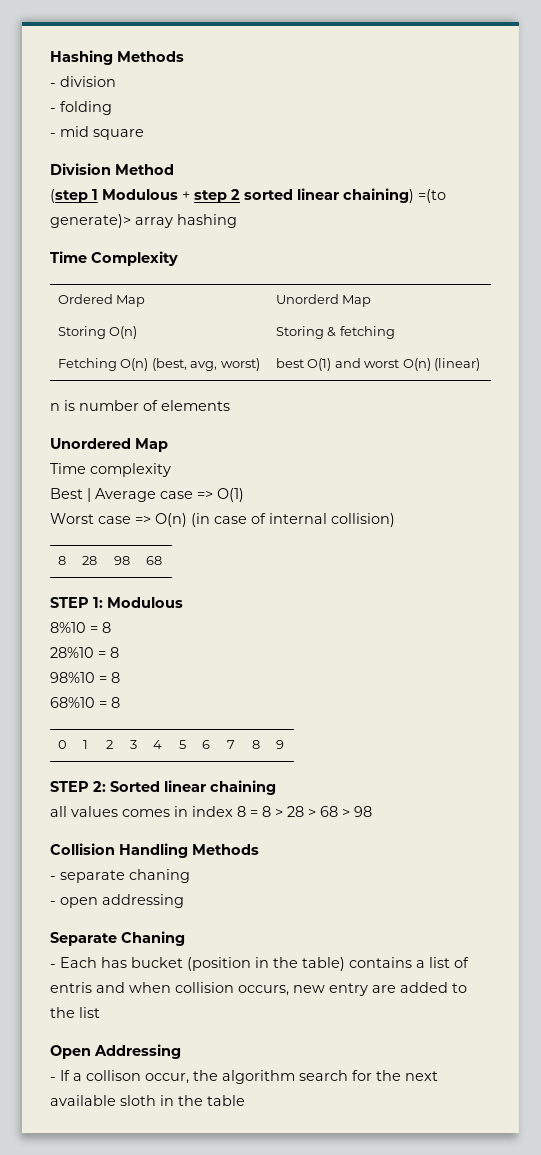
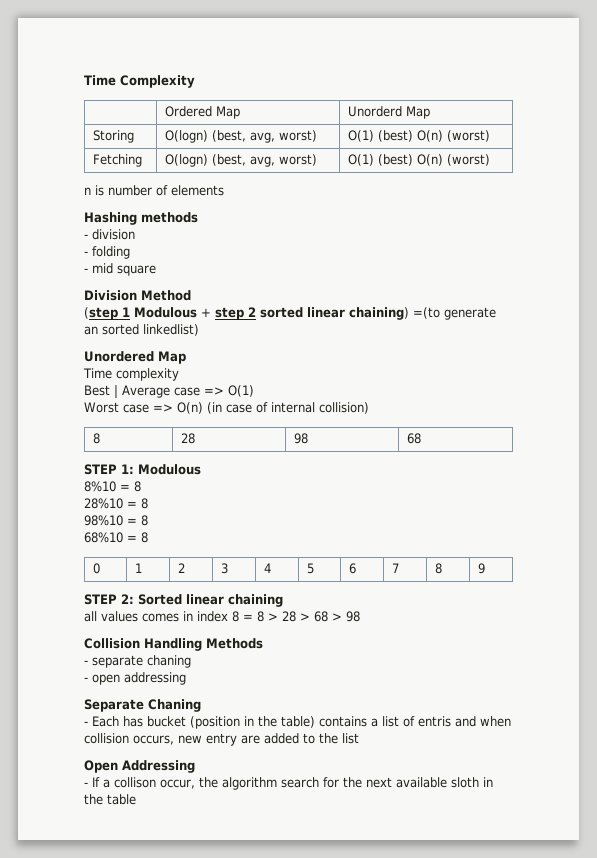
[50,50,184,65] Hashing Methods -> [84,75,195,88] [164,106,240,119] [347,106,430,119] [92,130,134,143] [164,130,317,143] [347,130,490,142] [92,154,142,167] [164,154,317,167] [347,154,490,166] [84,185,224,196] [84,212,198,225] Time Complexity // | Ordered Map | Unorderd Map // Storing | O(logn) (best, avg, worst) | O(1) (best) O(n) (worst) // Fetching | O(logn) (best, avg, worst) | O(1) (best) O(n) (worst) // n is number of elements // Hashing methods
[50,214,237,228] [50,251,178,266] [57,294,146,307] [275,294,372,307] [57,326,138,339] [275,326,395,339] [57,358,260,371] [275,358,481,371] [50,400,230,411] generate)> array hashing // Time Complexity // Ordered Map | Unorderd Map // Storing O(n) | Storing & fetching // Fetching O(n) (best, avg, worst) | best O(1) and worst O(n) (linear) // n is number of elements -> [444,307,496,320] [84,324,199,336] generate an sorted linkedlist)

